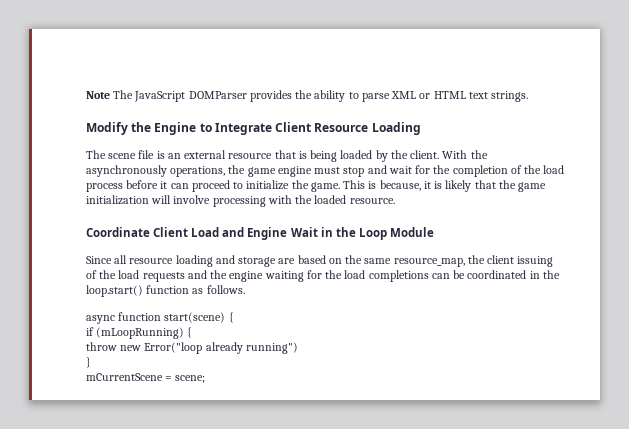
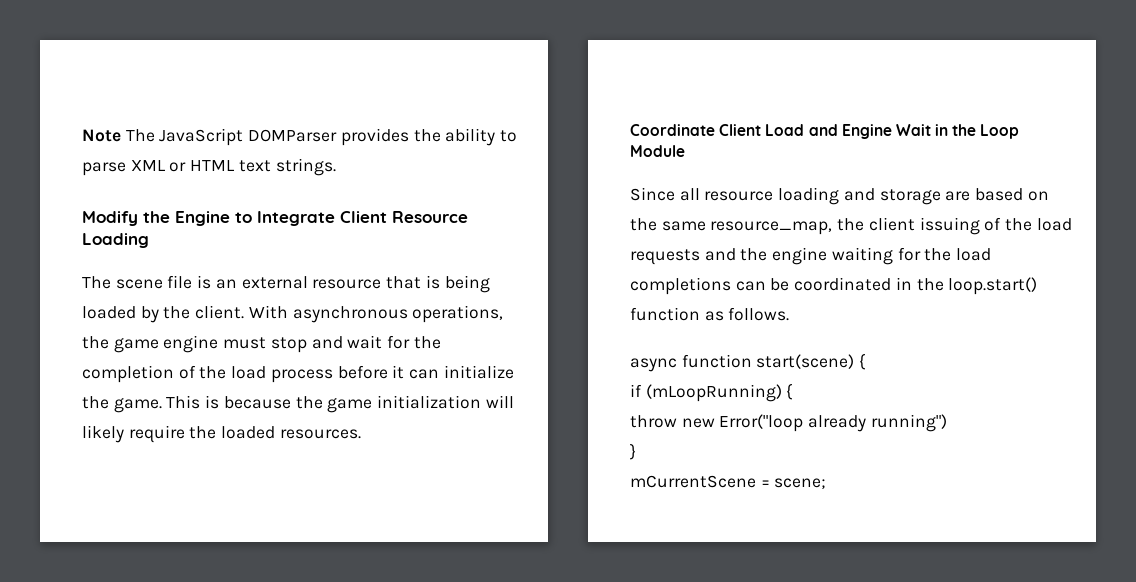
[470,150,488,159] [86,165,167,177] the asynchronously -> [292,306,408,323] asynchronous
[191,180,244,192] proceed to -> (440, 374) none
[379,180,496,192] because, it is likely that -> [223,396,291,409] because
[173,195,292,207] involve processing with -> [82,425,185,443] likely require
[349,198,395,204] resource. -> [279,429,361,439] resources.

